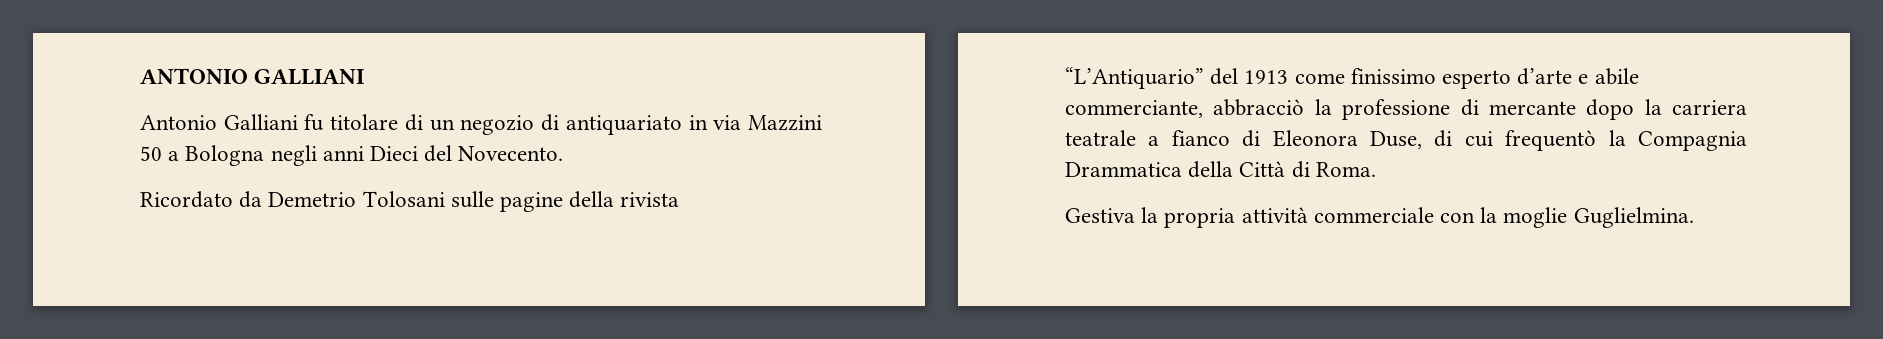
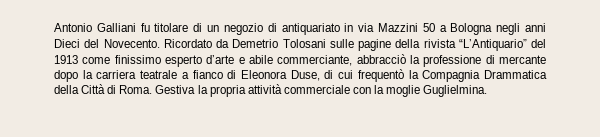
[140,68,365,85] ANTONIO GALLIANI // -> (54, 27) none
(564, 153) // -> (160, 43) none
(1376, 169) // -> (153, 89) none

